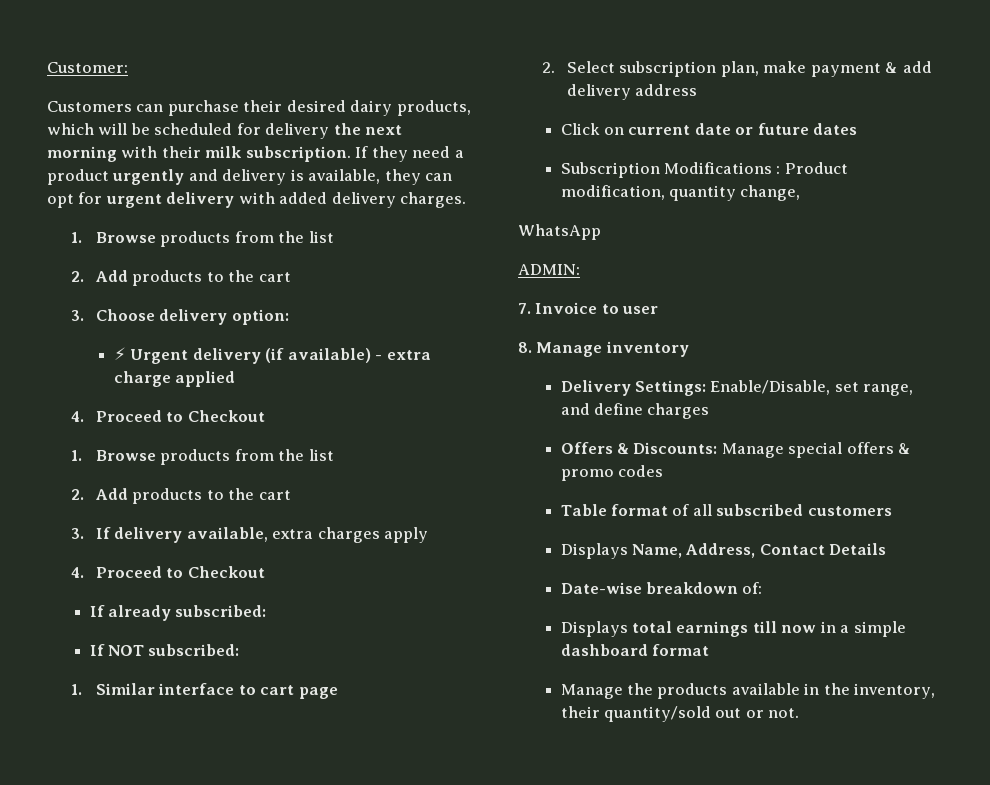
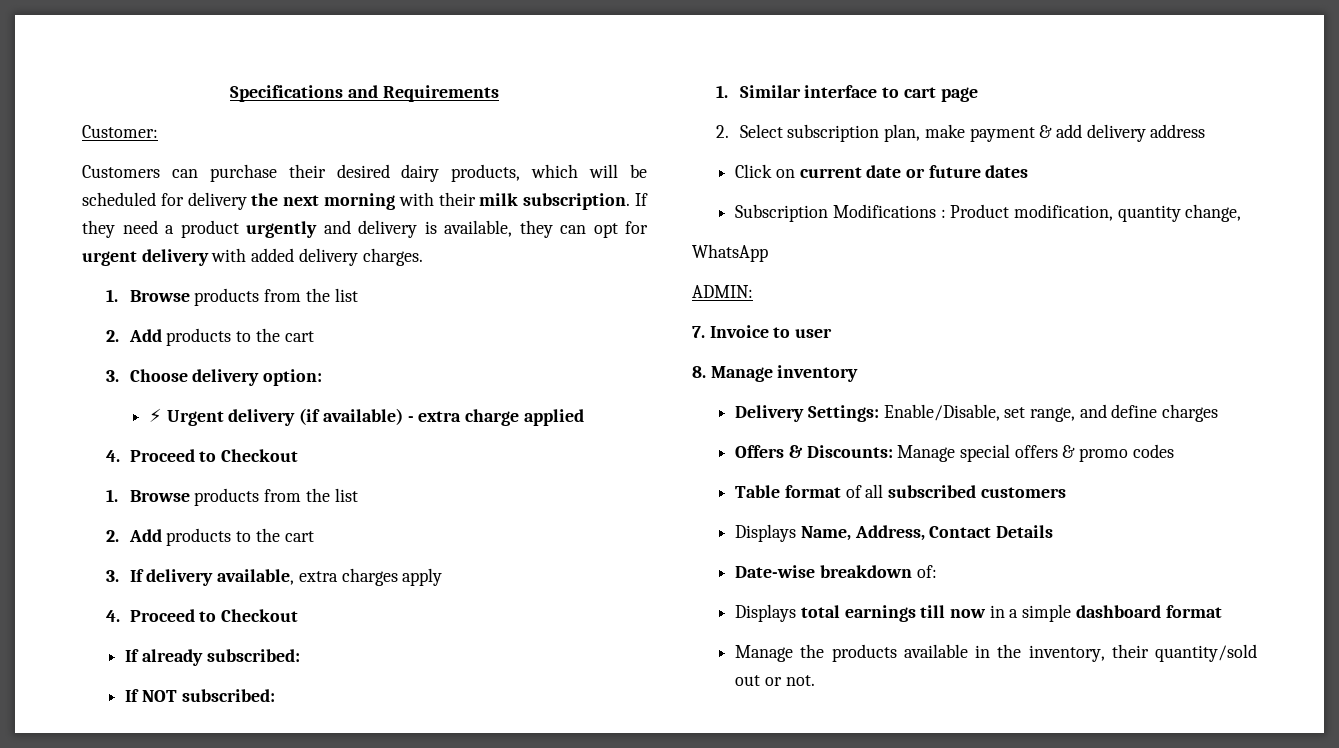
(47, 67) none -> [230,85,499,102] Specifications and Requirements //

